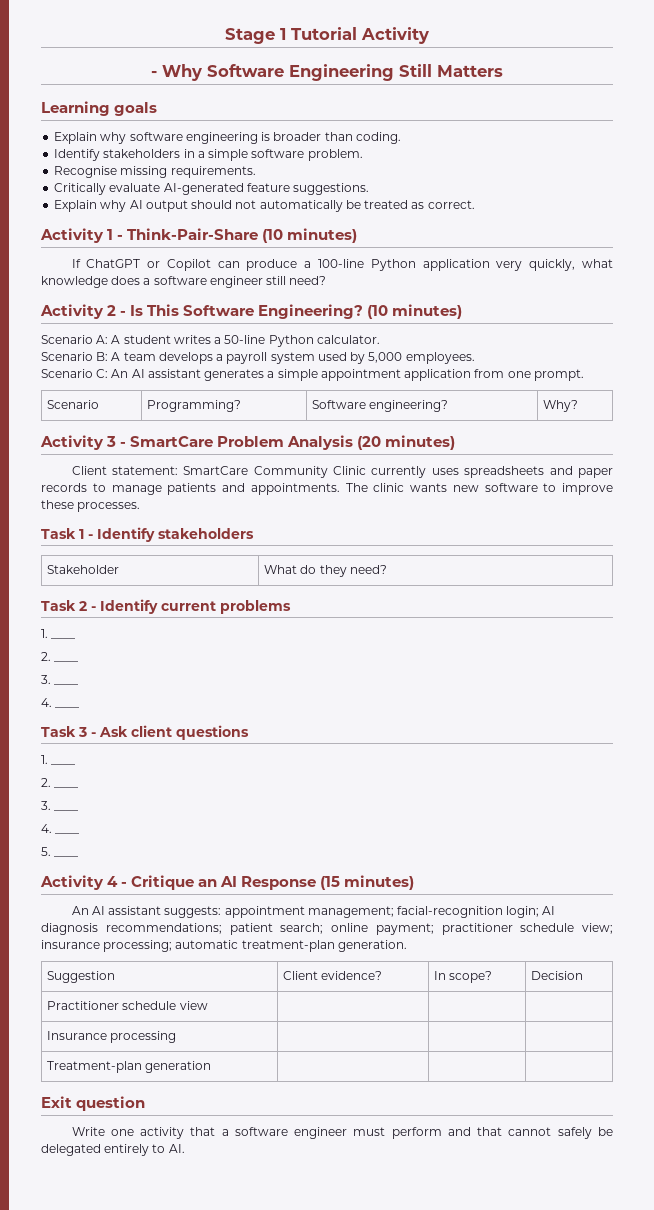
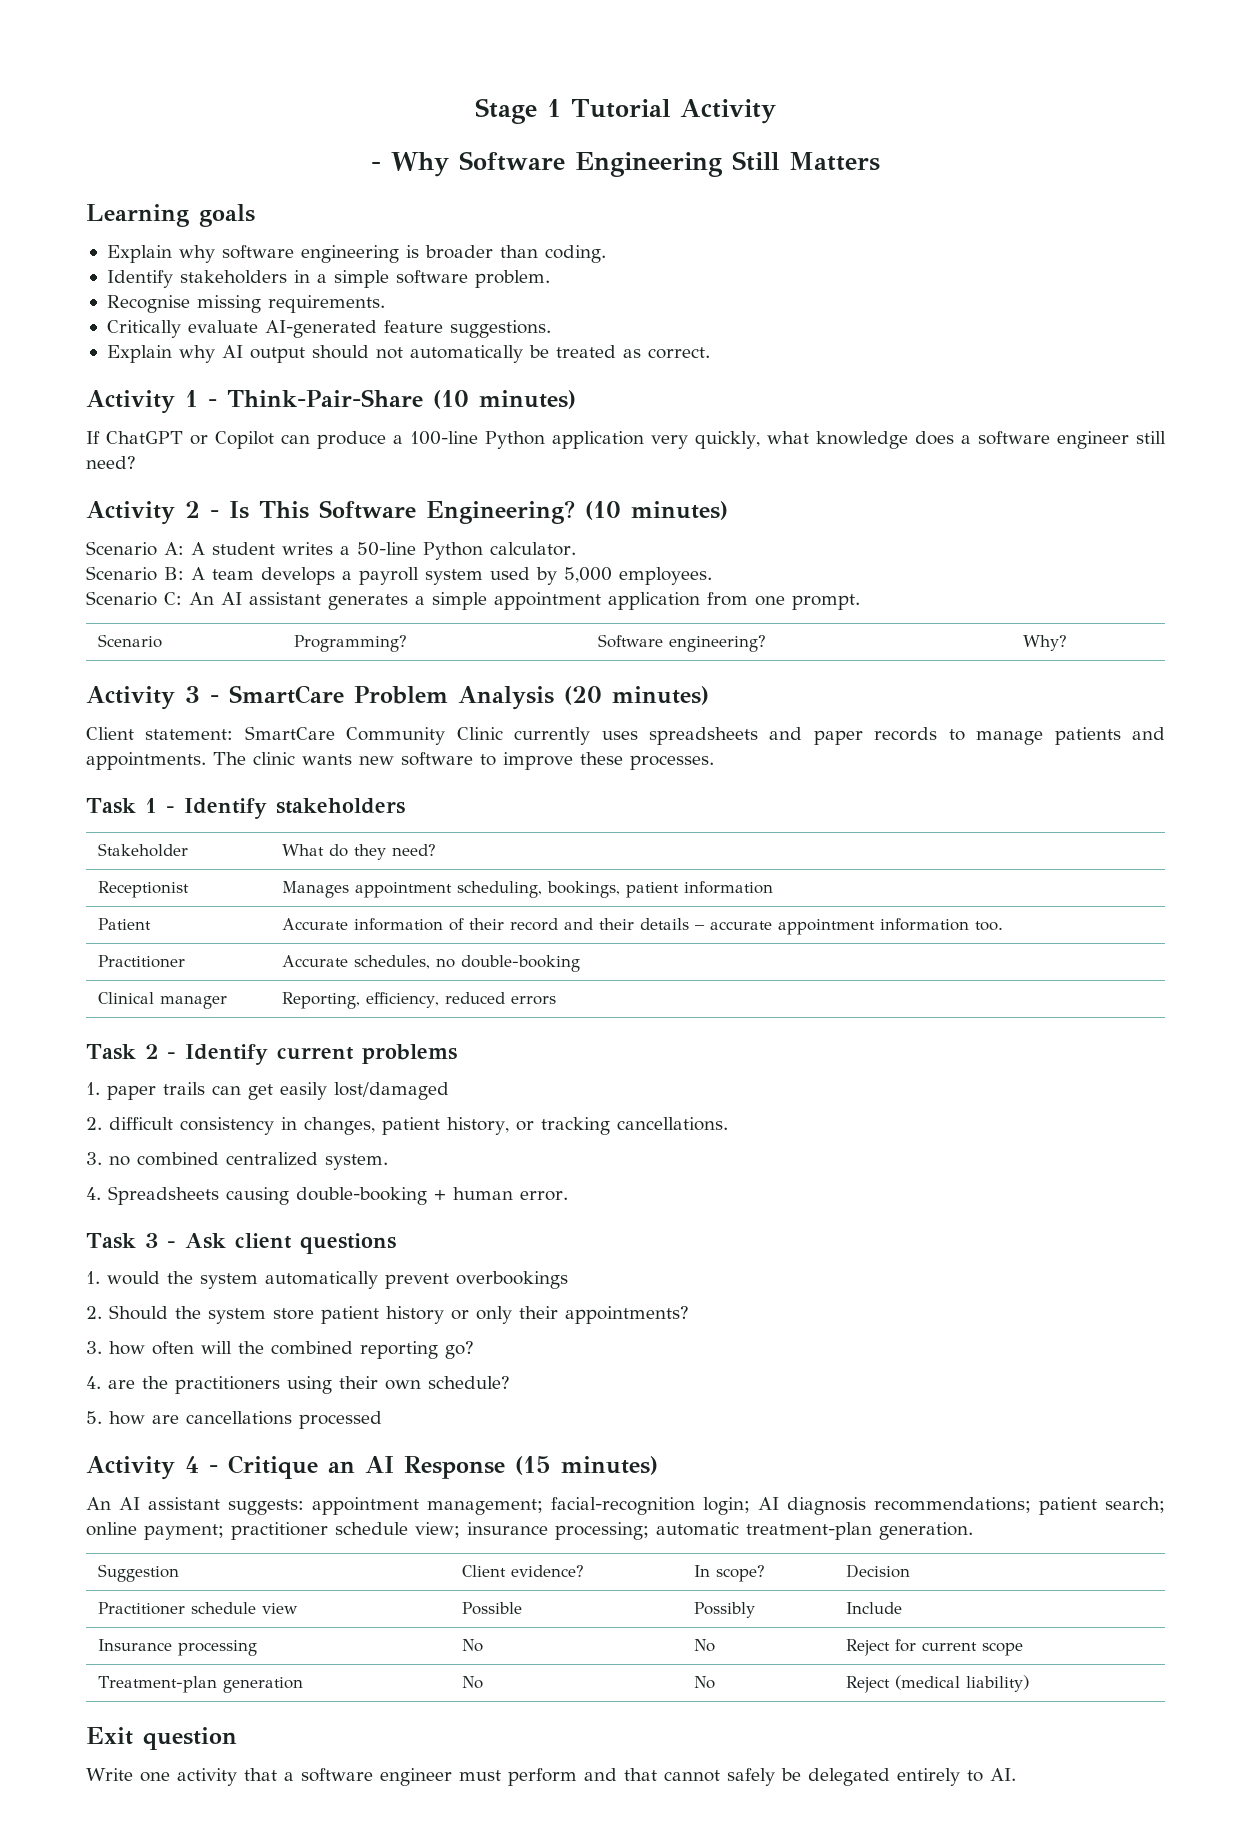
(387, 569) none -> [97,881,189,898] [281,881,773,898] [97,918,151,930] [281,918,1003,935] [97,955,185,968] [281,955,580,972] [97,992,227,1009] [281,992,556,1009] // Receptionist | Manages appointment scheduling, bookings, patient information // Patient | Accurate information of their record and their details – accurate appointment information too. // Practitioner | Accurate schedules, no double-booking // Clinical manager | Reporting, efficiency, reduced errors
[51,638,76,639] [41,652,51,661] [54,661,79,662] [41,675,51,684] [54,684,79,685] [41,698,52,707] [55,707,80,708] ____ // 2. ____ // 3. ____ // 4. ____ -> [107,1082,449,1100] [86,1117,728,1135] [86,1152,388,1170] [86,1186,568,1205] paper trails can get easily lost/damaged // 2. difficult consistency in changes, patient history, or tracking cancellations. // 3. no combined centralized system. // 4. Spreadsheets causing double-booking + human error.
[51,764,76,765] [41,778,51,787] [54,787,79,788] [41,801,51,810] [54,810,79,811] [41,824,52,833] [55,833,80,834] [41,847,51,856] [54,856,79,857] ____ // 2. ____ // 3. ____ // 4. ____ // 5. ____ -> [107,1271,568,1289] [86,1305,689,1324] [86,1341,474,1359] [86,1376,510,1394] [86,1411,382,1429] would the system automatically prevent overbookings // 2. Should the system store patient history or only their appointments? // 3. how often will the combined reporting go? // 4. are the practitioners using their own schedule? // 5. how are cancellations processed
(208, 1005) | | -> [461,1602,522,1615] [693,1602,755,1618] [845,1602,902,1614] Possible | Possibly | Include
[47,1061,212,1073] | | // Treatment-plan generation | | | -> [461,1639,483,1652] [693,1639,715,1652] [845,1639,1023,1656] [97,1676,303,1693] [461,1676,483,1689] [693,1676,715,1689] [845,1675,1029,1693] No | No | Reject for current scope // Treatment-plan generation | No | No | Reject (medical liability)

